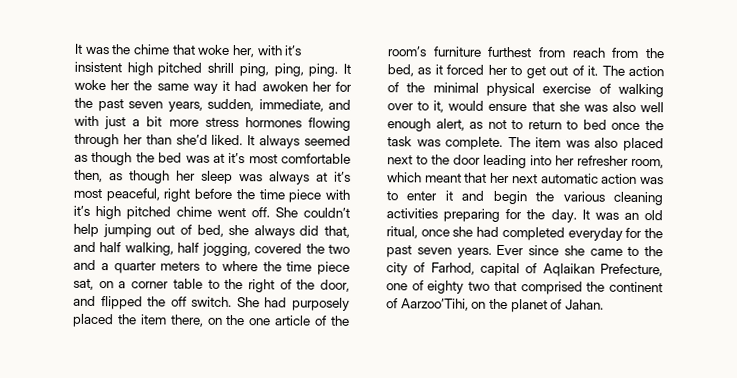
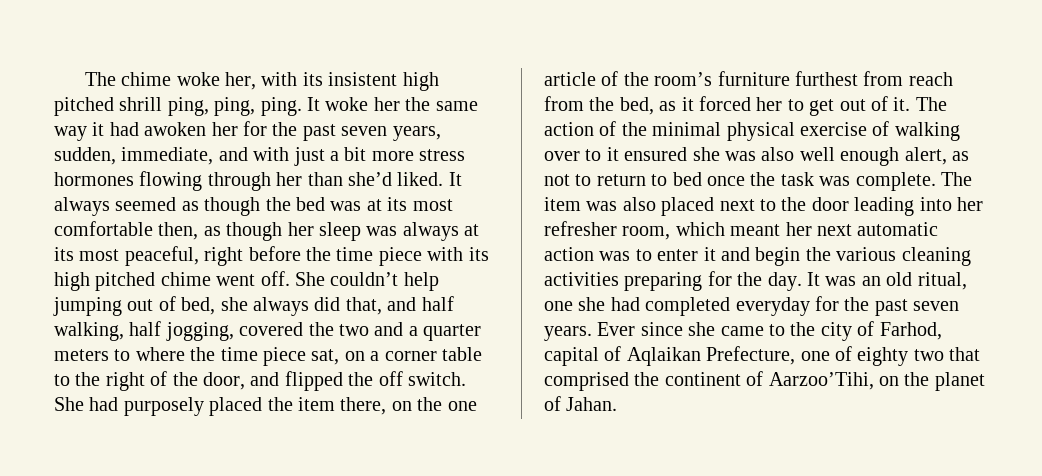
[74,43,196,55] It was the chime that -> [84,72,172,86] The chime
[284,45,303,56] it’s -> [302,72,323,86] its
[228,152,246,164] it’s -> [387,197,408,211] its
[334,171,351,182] it’s -> [54,247,74,261] its
[73,205,90,216] it’s -> [468,247,489,261] its
[433,100,555,113] it, would ensure that -> [606,147,688,161] it ensured
[464,172,488,183] that -> (781, 230) none
[420,229,450,237] once -> [544,301,573,311] one

